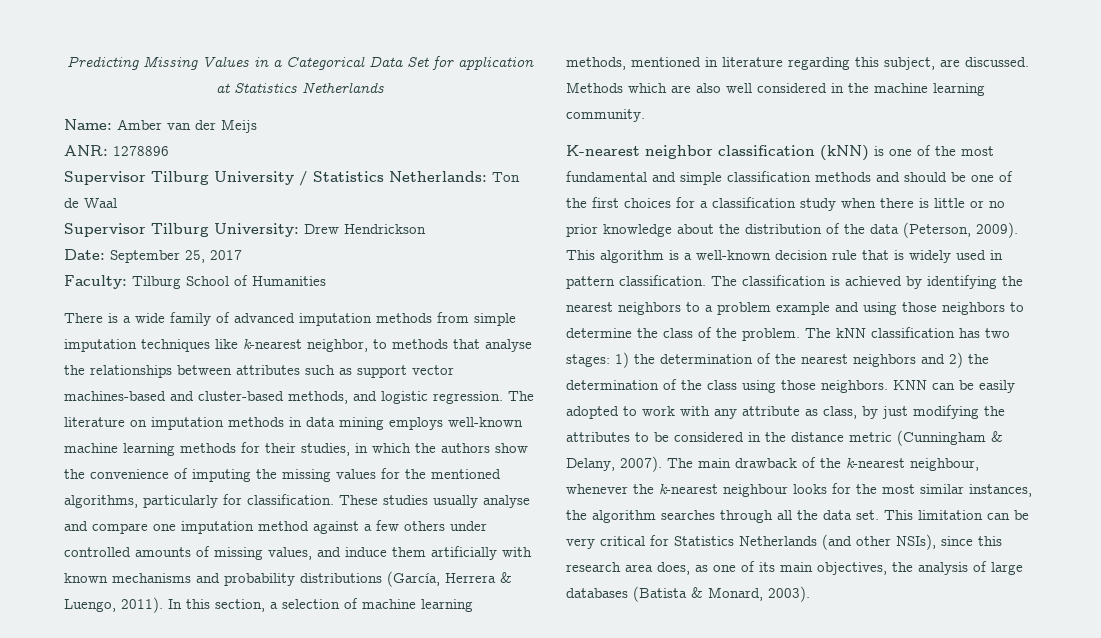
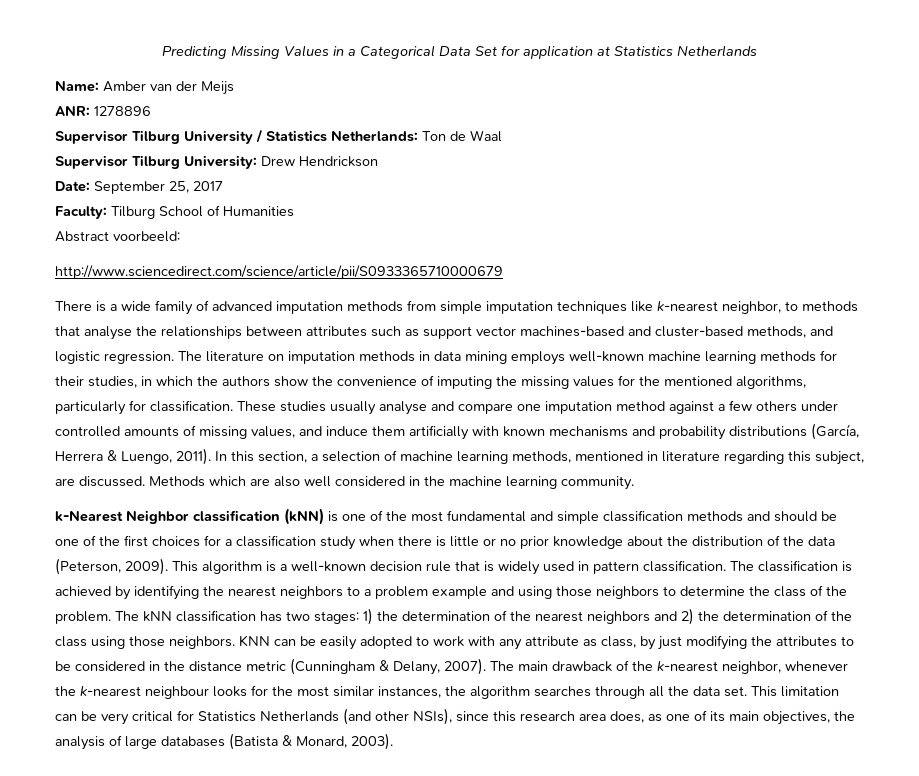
(326, 281) none -> [55,231,180,242] [55,265,503,279] // Abstract voorbeeld: // http://www.sciencedirect.com/science/article/pii/S0933365710000679
[566,145,713,159] K-nearest neighbor -> [55,510,189,524] k-Nearest Neighbor
[910,458,979,471] neighbour, -> [722,661,781,674] neighbor,

